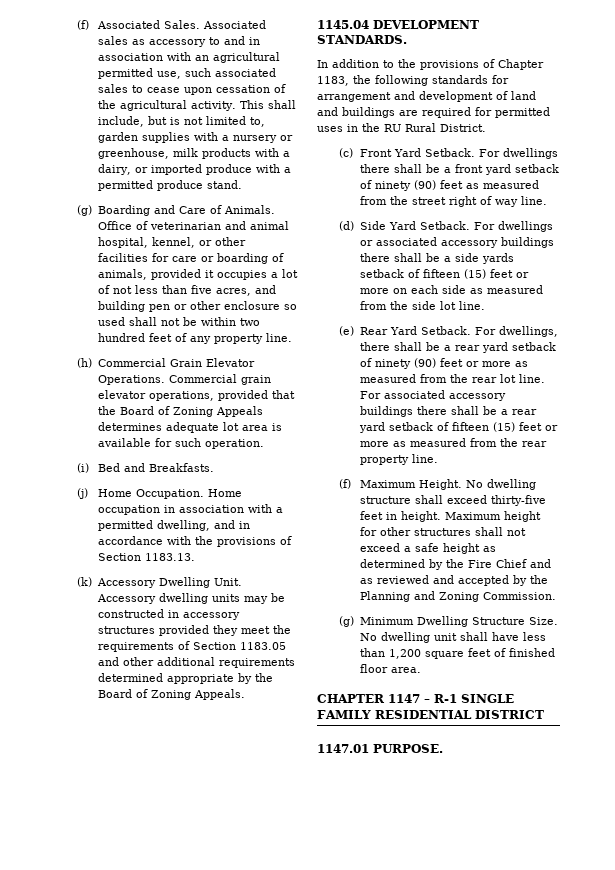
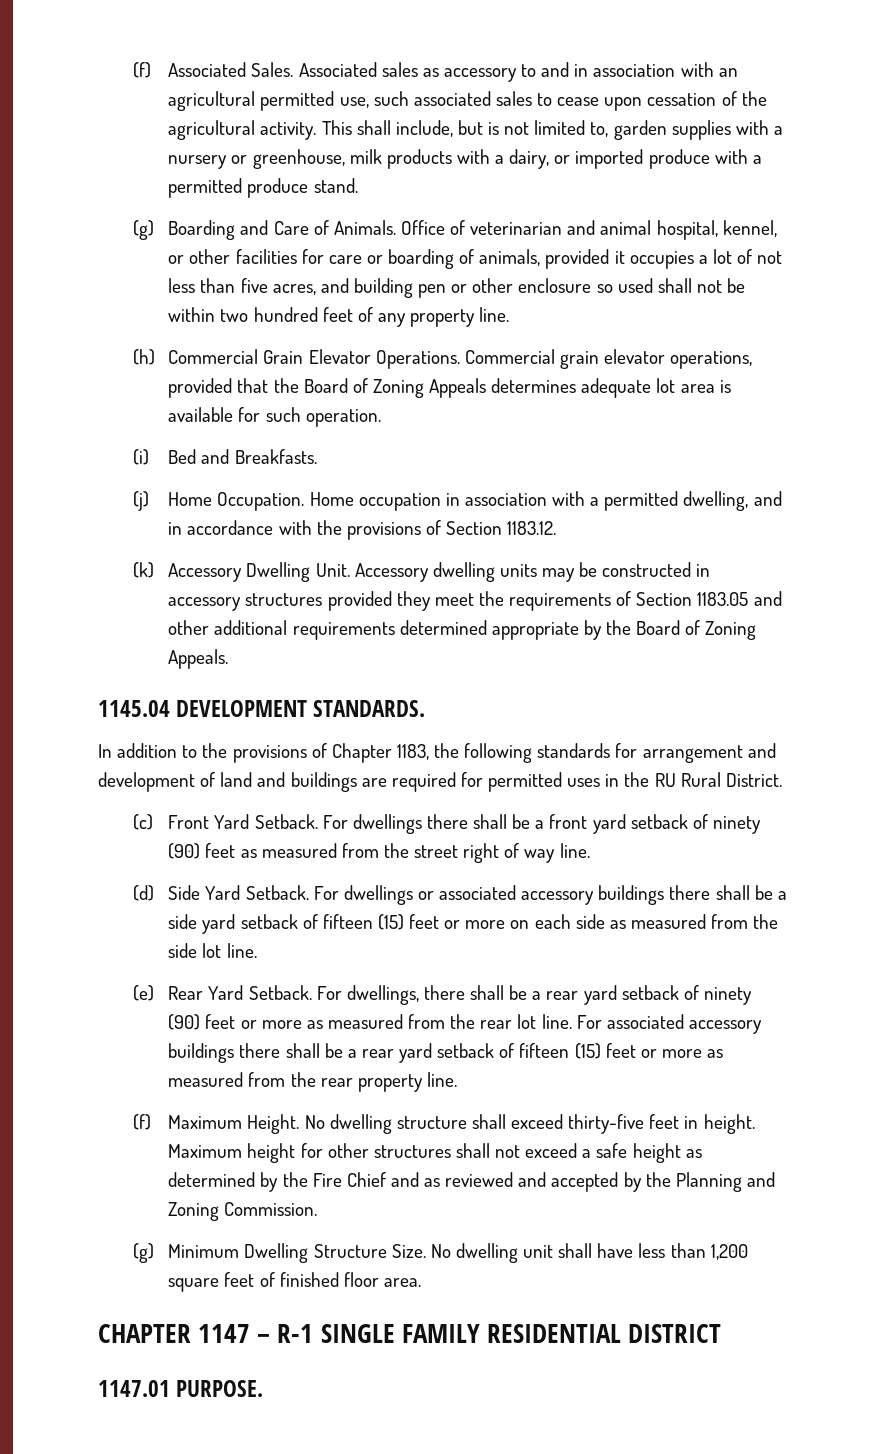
[145,553,196,561] 1183.13. -> [507,521,557,535] 1183.12.
[482,253,515,264] yards -> [202,914,236,934] yard

